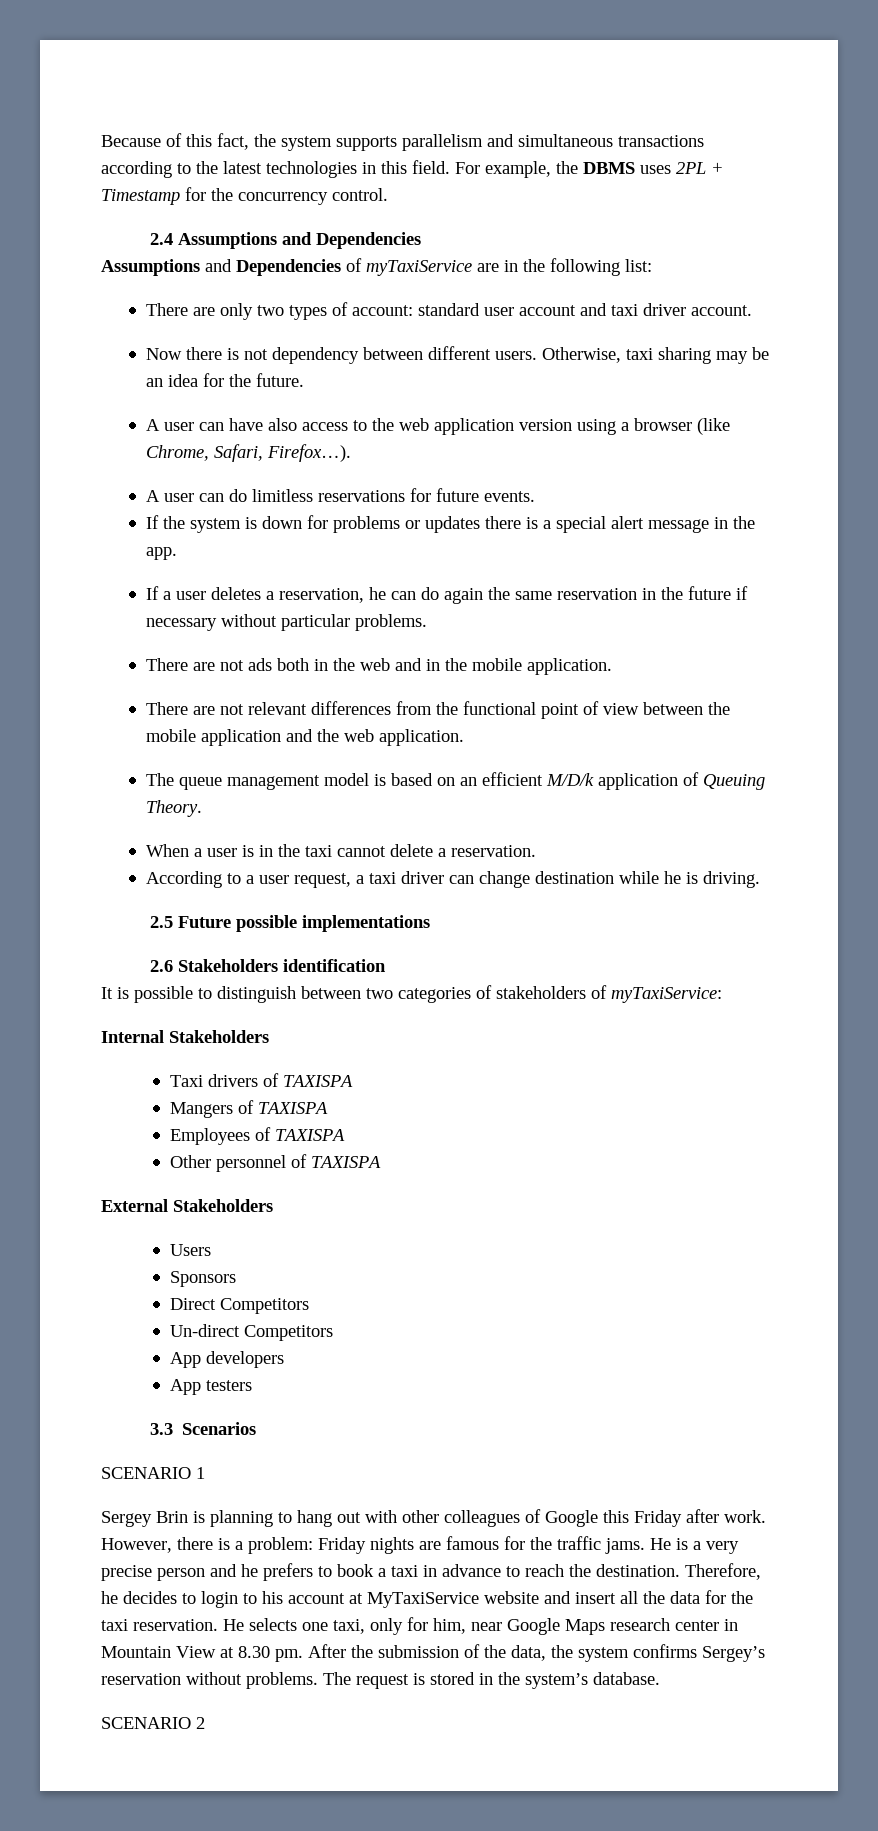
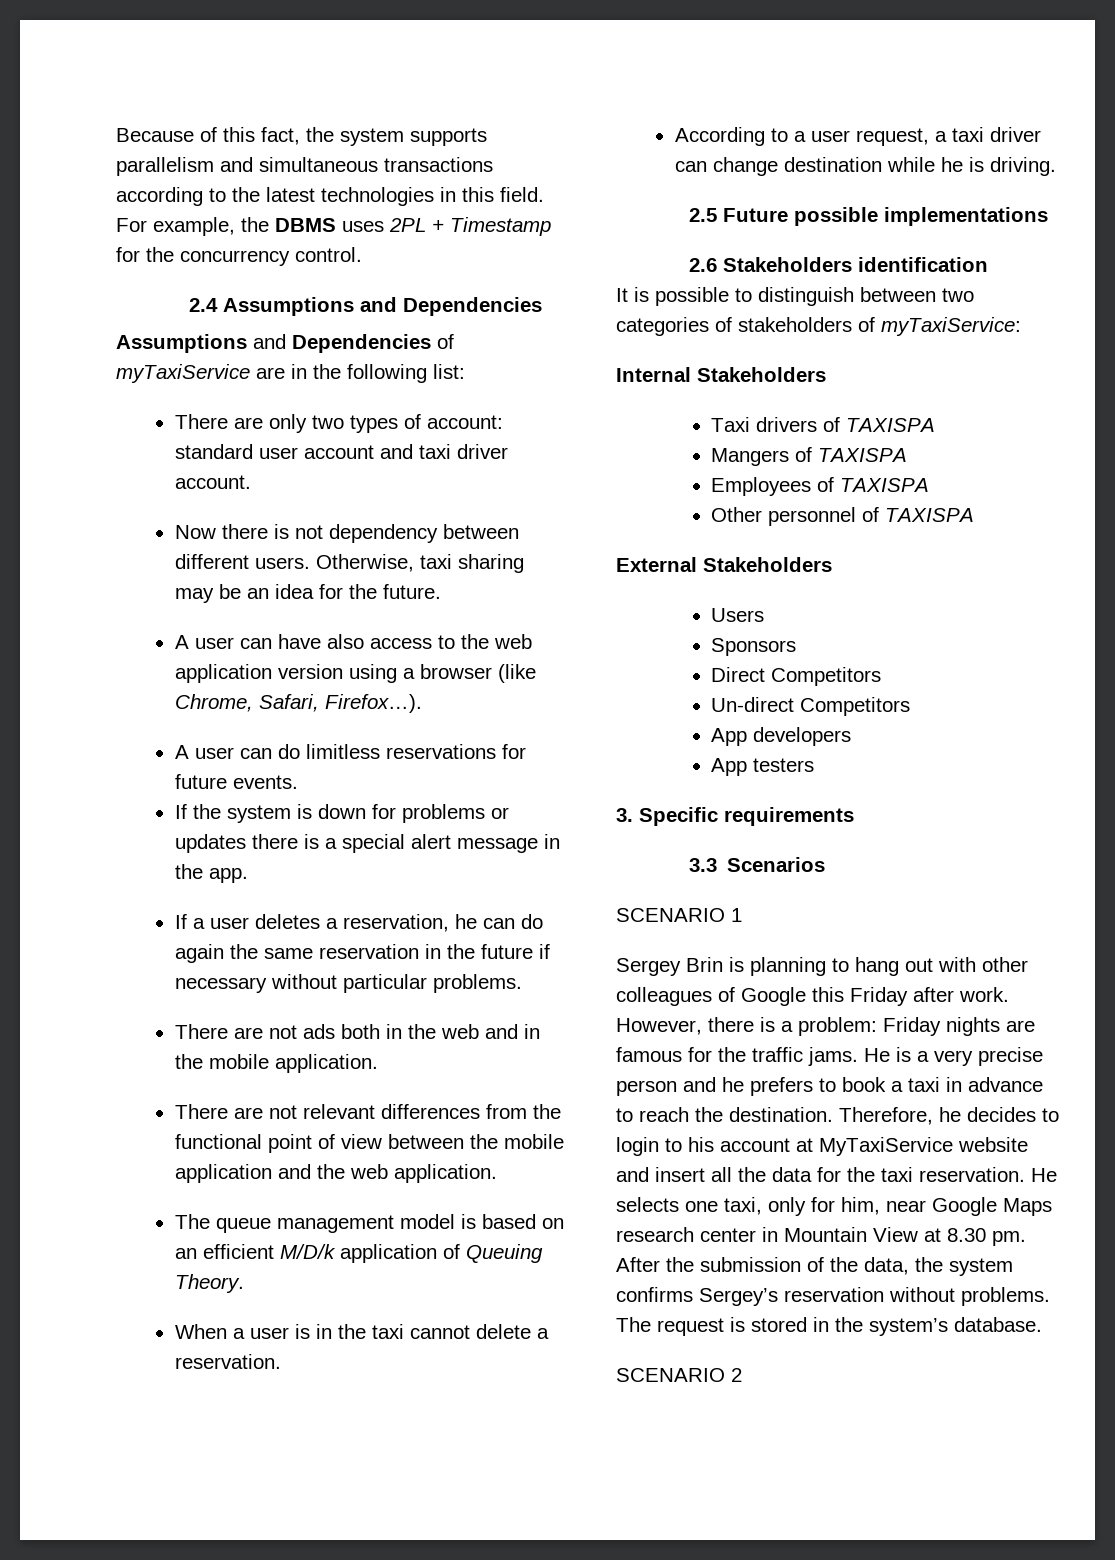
(252, 1385) none -> [616,807,854,826] // 3. Specific requirements

